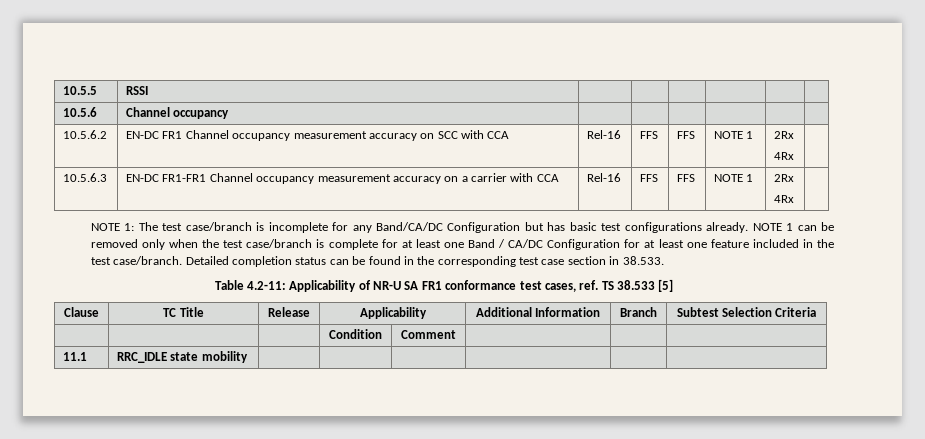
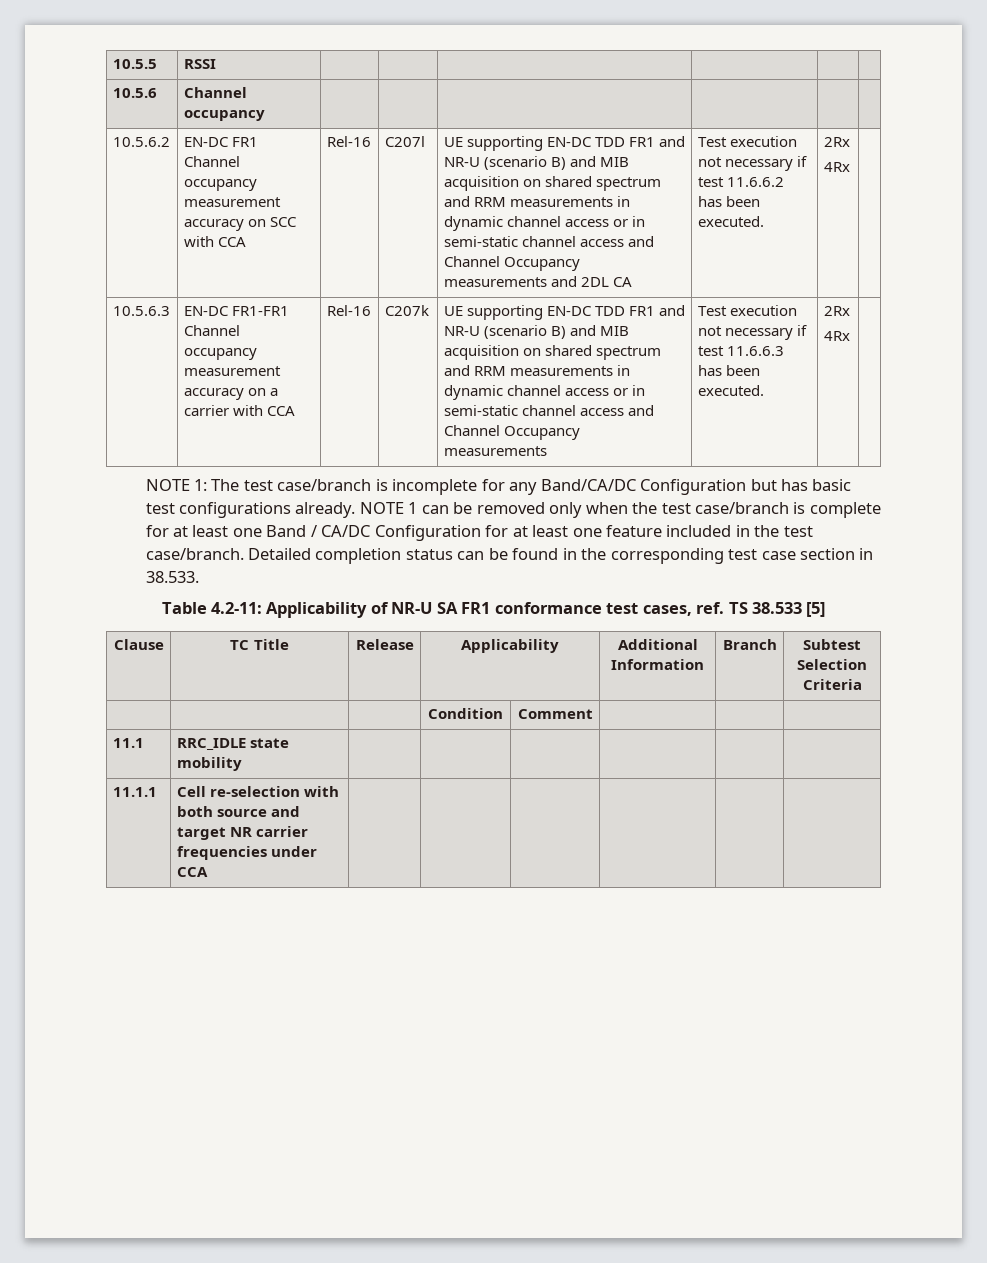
[640,131,659,139] [677,131,696,139] [714,131,754,139] FFS | FFS | NOTE 1 -> [384,136,425,147] [443,136,686,151] [443,156,629,170] [443,176,661,191] [443,196,630,207] [443,216,645,231] [443,236,654,247] [443,256,580,271] [443,276,632,287] [697,136,797,147] [697,156,807,171] [697,177,784,187] [697,196,760,207] [697,216,764,227] C207l | UE supporting EN-DC TDD FR1 and NR-U (scenario B) and MIB acquisition on shared spectrum and RRM measurements in dynamic channel access or in semi-static channel access and Channel Occupancy measurements and 2DL CA | Test execution not necessary if test 11.6.6.2 has been executed.
[640,174,659,182] [677,174,696,182] [714,174,754,182] FFS | FFS | NOTE 1 -> [384,305,429,316] [443,305,686,320] [443,325,629,339] [443,345,661,360] [443,365,630,376] [443,385,645,400] [443,405,654,416] [443,425,580,440] [443,446,547,456] [697,305,797,316] [697,325,807,340] [697,346,784,356] [697,365,760,376] [697,385,764,396] C207k | UE supporting EN-DC TDD FR1 and NR-U (scenario B) and MIB acquisition on shared spectrum and RRM measurements in dynamic channel access or in semi-static channel access and Channel Occupancy measurements | Test execution not necessary if test 11.6.6.3 has been executed.
(248, 357) none -> [112,787,157,797] [176,786,339,797] [176,806,300,817] [176,826,308,840] [176,846,317,860] [176,867,208,877] // 11.1.1 | Cell re-selection with both source and target NR carrier frequencies under CCA | | | | | |

